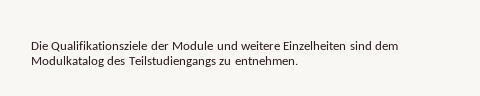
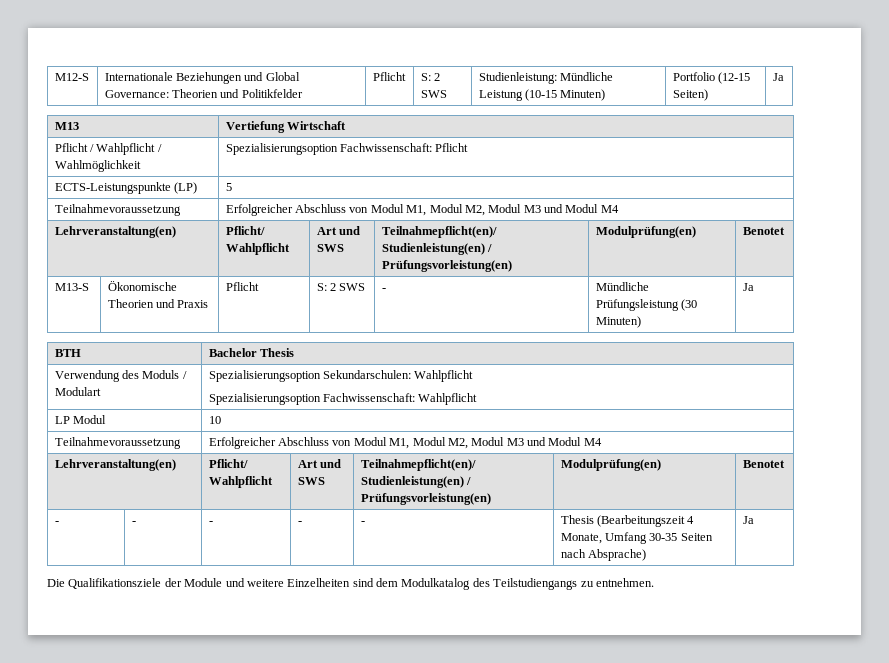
(31, 45) none -> [54,73,89,81] [104,72,300,84] [104,89,303,98] [372,72,406,81] [420,73,441,81] [420,90,447,98] [478,72,614,84] [478,89,606,101] [672,72,751,84] [672,89,708,101] [772,73,784,81] [54,122,79,130] [225,121,347,133] [54,143,162,155] [54,160,141,172] [225,143,469,155] [54,182,198,194] [225,183,232,191] [54,204,181,216] [225,204,619,216] [54,226,176,238] [225,226,265,235] [225,243,290,255] [316,226,361,235] [316,244,344,252] [381,226,497,238] [381,243,493,255] [381,260,512,272] [595,226,696,238] [742,227,785,235] [54,283,89,291] [107,281,177,291] [107,299,209,308] [225,282,259,291] [316,283,366,291] [381,288,386,291] [595,282,649,291] [595,299,698,311] [595,316,641,328] [742,283,754,291] [54,349,81,357] [208,348,295,357] [54,370,187,382] [54,387,101,396] [208,370,474,382] [208,393,478,405] [54,415,107,424] [208,416,221,424] [54,437,181,449] [208,437,602,449] [54,459,176,471] [208,459,248,468] [208,476,273,488] [297,459,342,468] [297,477,325,485] [360,459,476,471] [360,476,472,488] [360,493,491,505] [560,459,661,471] [742,460,785,468] [54,521,59,524] [131,521,136,524] [208,521,213,524] [297,521,302,524] [360,521,365,524] [560,515,695,527] [560,532,713,544] [560,549,647,561] [742,516,754,524] M12-S | Internationale Beziehungen und Global Governance: Theorien und Politikfelder | Pflicht | S: 2 SWS | Studienleistung: Mündliche Leistung (10-15 Minuten) | Portfolio (12-15 Seiten) | Ja // M13 | Vertiefung Wirtschaft // Pflicht / Wahlpflicht / Wahlmöglichkeit | Spezialisierungsoption Fachwissenschaft: Pflicht // ECTS-Leistungspunkte (LP) | 5 // Teilnahmevoraussetzung | Erfolgreicher Abschluss von Modul M1, Modul M2, Modul M3 und Modul M4 // Lehrveranstaltung(en) | Pflicht/ Wahlpflicht | Art und SWS | Teilnahmepflicht(en)/ Studienleistung(en) / Prüfungsvorleistung(en) | Modulprüfung(en) | Benotet // M13-S | Ökonomische Theorien und Praxis | Pflicht | S: 2 SWS | - | Mündliche Prüfungsleistung (30 Minuten) | Ja // BTH | Bachelor Thesis // Verwendung des Moduls / Modulart | Spezialisierungsoption Sekundarschulen: Wahlpflicht // Spezialisierungsoption Fachwissenschaft: Wahlpflicht // LP Modul | 10 // Teilnahmevoraussetzung | Erfolgreicher Abschluss von Modul M1, Modul M2, Modul M3 und Modul M4 // Lehrveranstaltung(en) | Pflicht/ Wahlpflicht | Art und SWS | Teilnahmepflicht(en)/ Studienleistung(en) / Prüfungsvorleistung(en) | Modulprüfung(en) | Benotet // - | - | - | - | - | Thesis (Bearbeitungszeit 4 Monate, Umfang 30-35 Seiten nach Absprache) | Ja //

